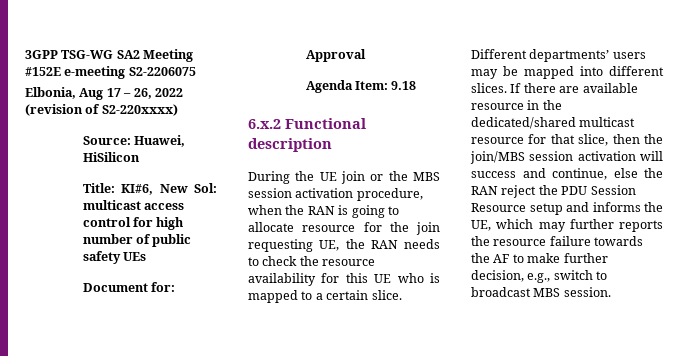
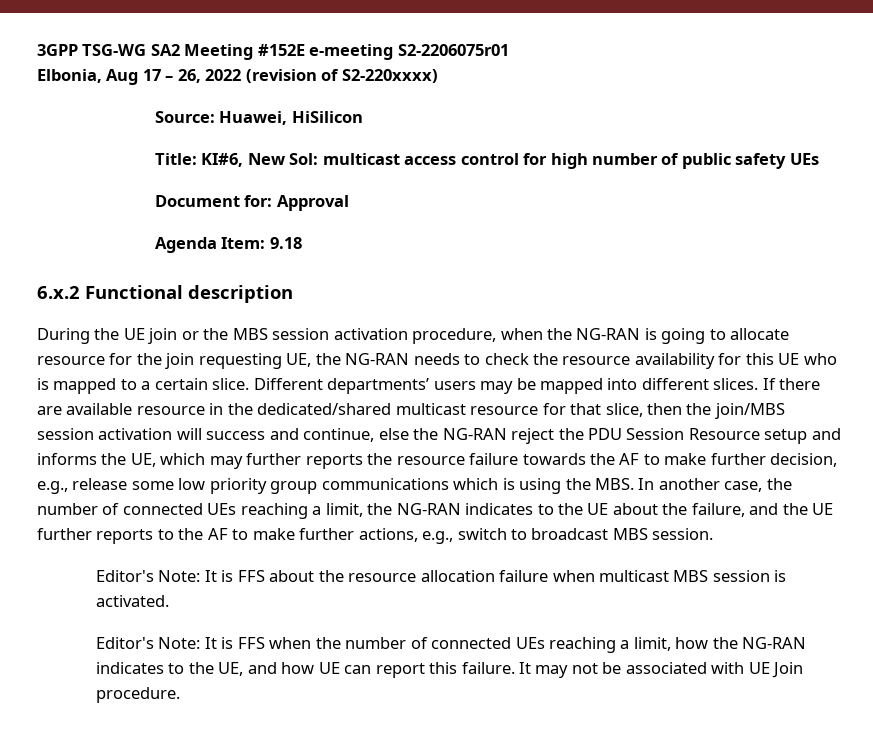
[128,67,196,76] S2-2206075 -> [397,44,509,56] S2-2206075r01
[307,206,335,215] RAN -> [576,328,641,340] NG-RAN
[370,240,398,249] RAN -> [345,353,410,365] NG-RAN
[471,186,498,195] RAN -> [442,428,507,440] NG-RAN
(551, 278) none -> [72,478,792,494] [37,503,834,519] [37,528,454,544] release some low priority group communications which is using the MBS. In another case, the number of connected UEs reaching a limit, the NG-RAN indicates to the UE about the failure, and the UE further reports to the AF to make further actions, e.g.,
(611, 292) none -> [95,570,787,582] [95,595,169,607] [95,637,807,653] [95,662,804,678] [95,687,180,703] // Editor's Note: It is FFS about the resource allocation failure when multicast MBS session is activated. // Editor's Note: It is FFS when the number of connected UEs reaching a limit, how the NG-RAN indicates to the UE, and how UE can report this failure. It may not be associated with UE Join procedure.

